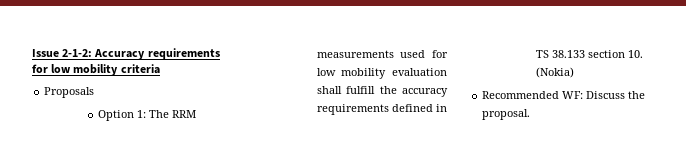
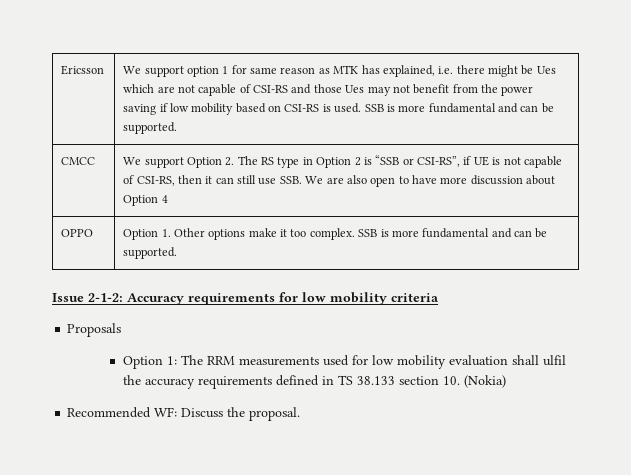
(32, 53) none -> [61,65,105,75] [123,65,556,77] [123,84,534,96] [123,103,554,115] [123,122,178,134] [61,157,96,165] [123,155,562,168] [123,175,556,187] [123,195,168,206] [61,229,94,237] [123,228,548,240] [123,247,178,259] Ericsson | We support option 1 for same reason as MTK has explained, i.e. there might be Ues which are not capable of CSI-RS and those Ues may not benefit from the power saving if low mobility based on CSI-RS is used. SSB is more fundamental and can be supported. // CMCC | We support Option 2. The RS type in Option 2 is “SSB or CSI-RS”, if UE is not capable of CSI-RS, then it can still use SSB. We are also open to have more discussion about Option 4 // OPPO | Option 1. Other options make it too complex. SSB is more fundamental and can be supported. //
[346,86,376,94] fulfill -> [542,355,566,366] ulfil

